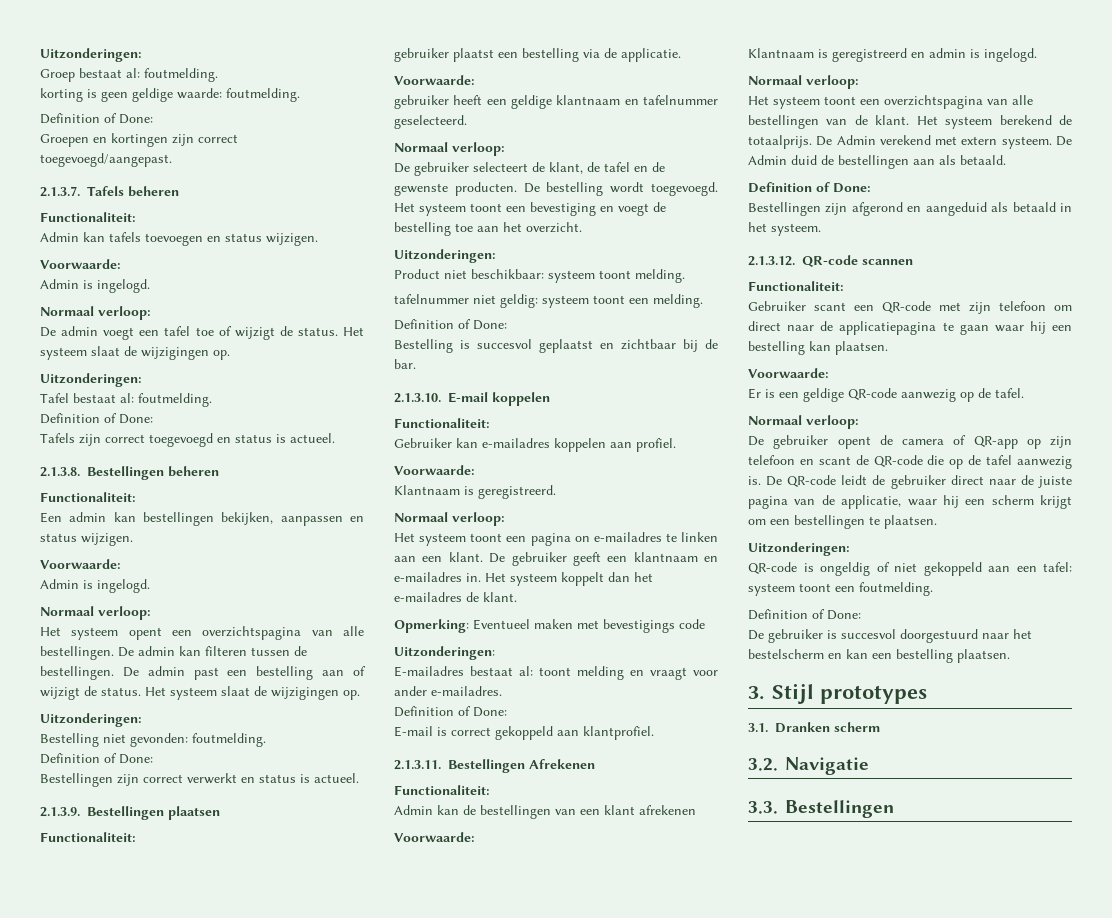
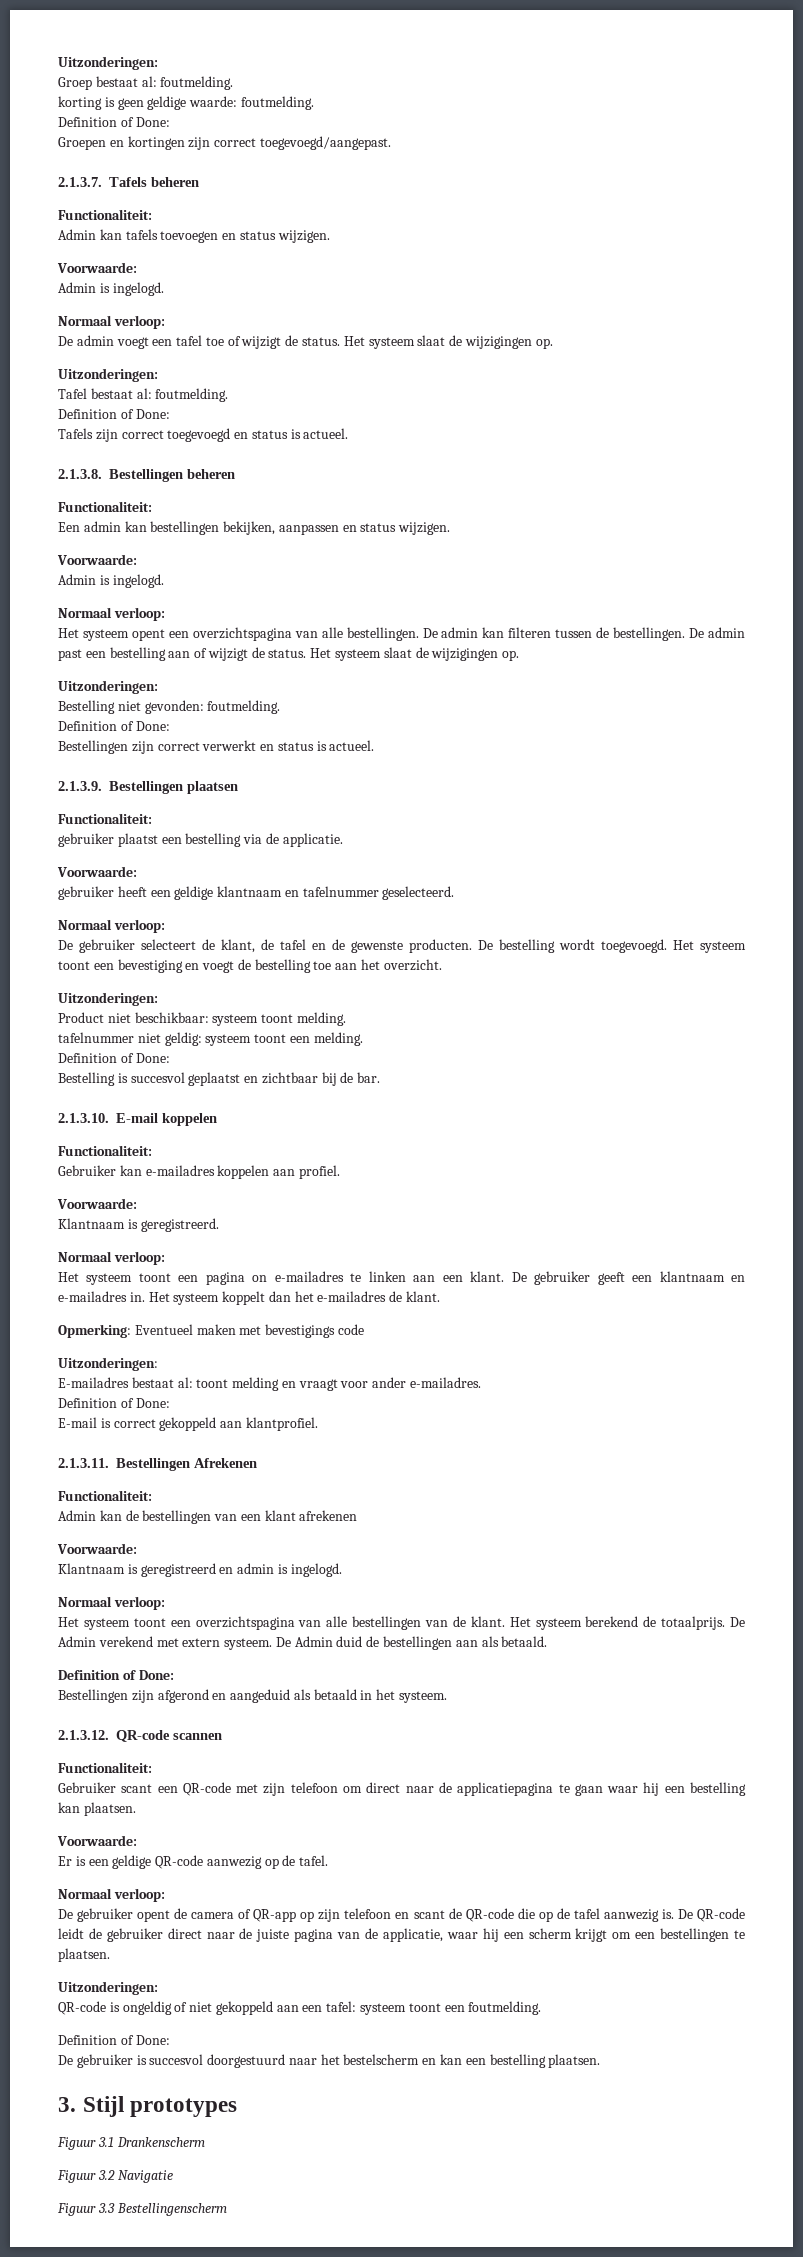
[748,722,880,733] [748,757,869,775] [748,800,894,818] 3.1. Dranken scherm // 3.2. Navigatie // 3.3. Bestellingen -> [57,2137,205,2150] [57,2170,173,2183] [57,2203,227,2216] Figuur 3.1 Drankenscherm // Figuur 3.2 Navigatie // Figuur 3.3 Bestellingenscherm

